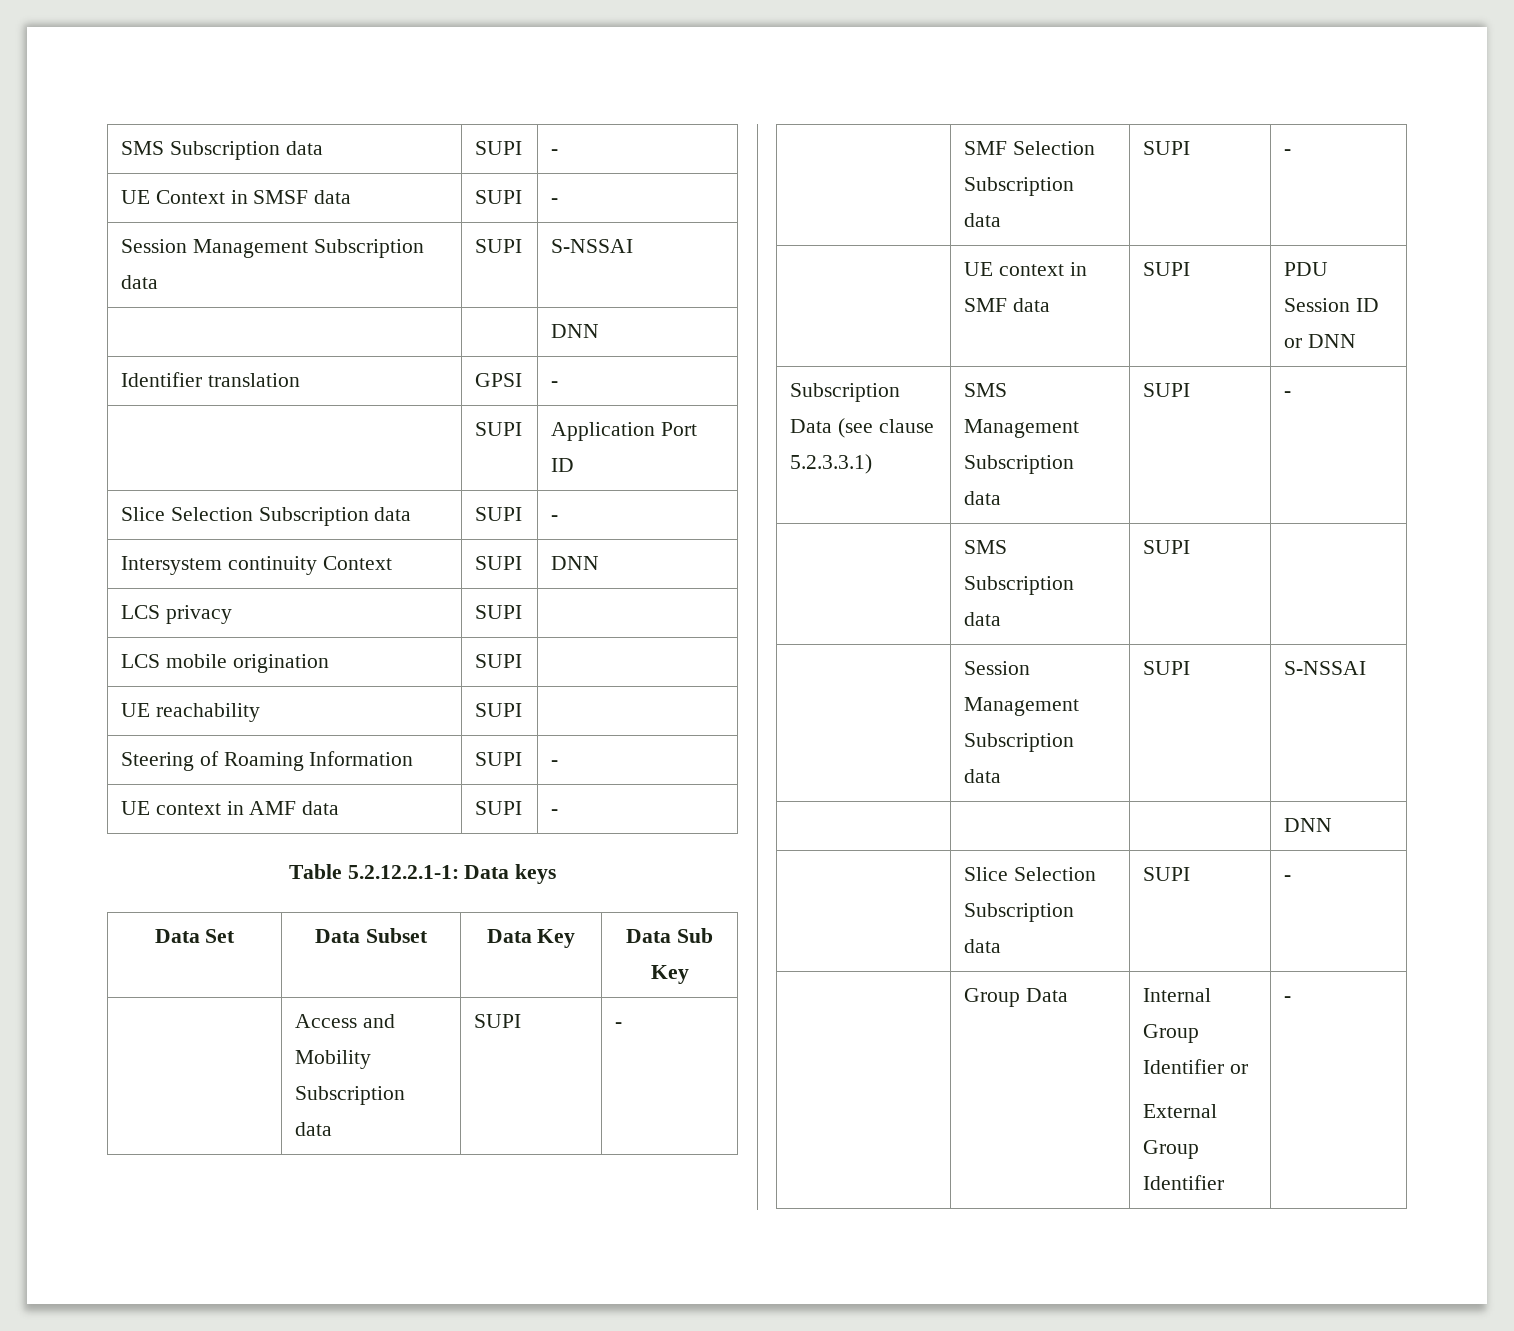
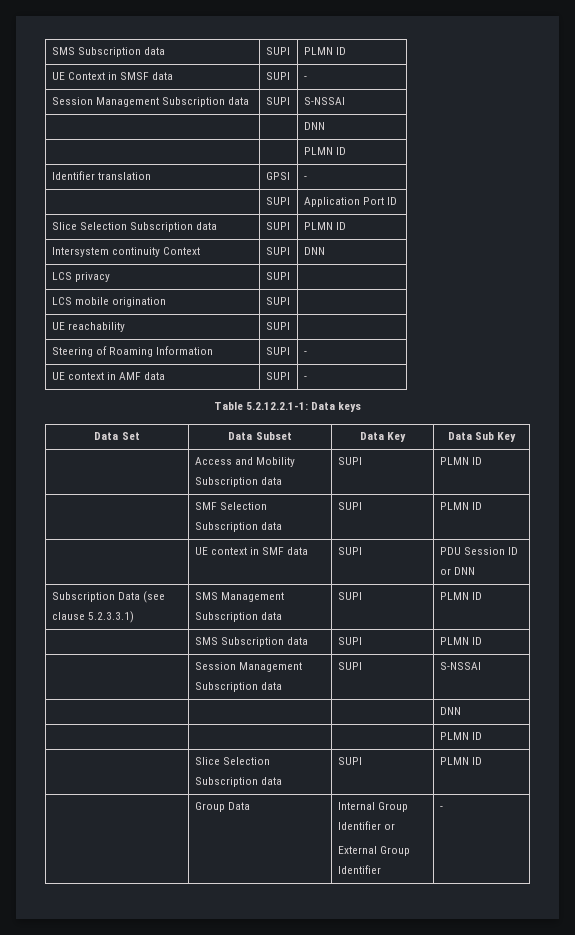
[121,141,323,160] [475,141,523,155] [551,149,559,155] SMS Subscription data | SUPI | - -> [51,47,165,57] [265,47,290,55] [303,47,346,55] SMS Subscription data | SUPI | PLMN ID
(600, 331) none -> [303,147,346,155] // | | PLMN ID
[551,515,559,521] - -> [303,222,346,230] PLMN ID
[615,1022,623,1028] - -> [439,457,482,465] PLMN ID
[1284,149,1292,155] - -> [439,502,482,510] PLMN ID
[1284,391,1292,397] [964,540,1008,554] [964,576,1075,595] [964,612,1002,626] [1143,540,1191,554] - // | SMS Subscription data | SUPI | -> [439,592,482,600] [194,637,308,647] [337,637,362,645] [439,637,482,645] PLMN ID // | SMS Subscription data | SUPI | PLMN ID
[964,867,1096,881] [964,903,1075,922] [964,939,1002,953] [1143,867,1191,881] [1284,875,1292,881] // | Slice Selection Subscription data | SUPI | - -> [439,732,482,740] [194,757,270,765] [194,777,282,787] [337,757,362,765] [439,757,482,765] // | | | PLMN ID // | Slice Selection Subscription data | SUPI | PLMN ID

